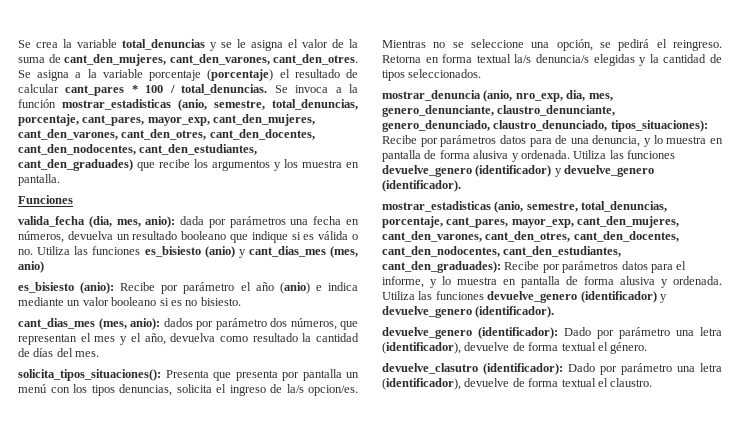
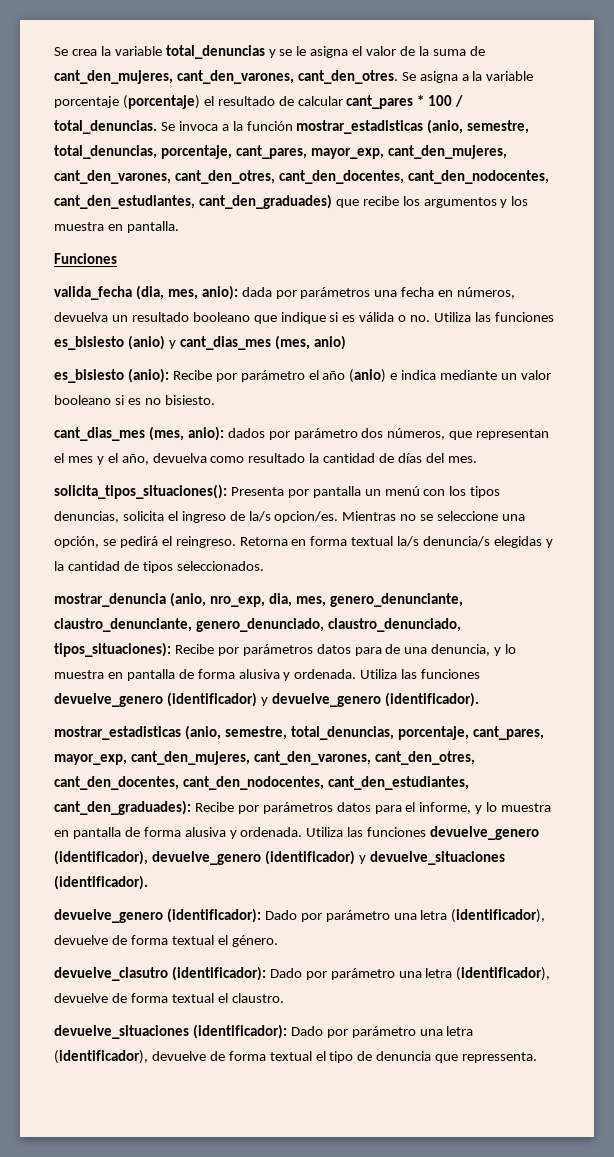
[213,370,278,381] que presenta -> (284, 491) none
[580,291,667,303] [382,306,472,318] (identificador) y devuelve_genero -> [54,850,505,865] (identificador), devuelve_genero (identificador) y devuelve_situaciones
(653, 382) none -> [54,1024,474,1039] [54,1050,538,1064] // devuelve_situaciones (identificador): Dado por parámetro una letra (identificador), devuelve de forma textual el tipo de denuncia que repressenta.

